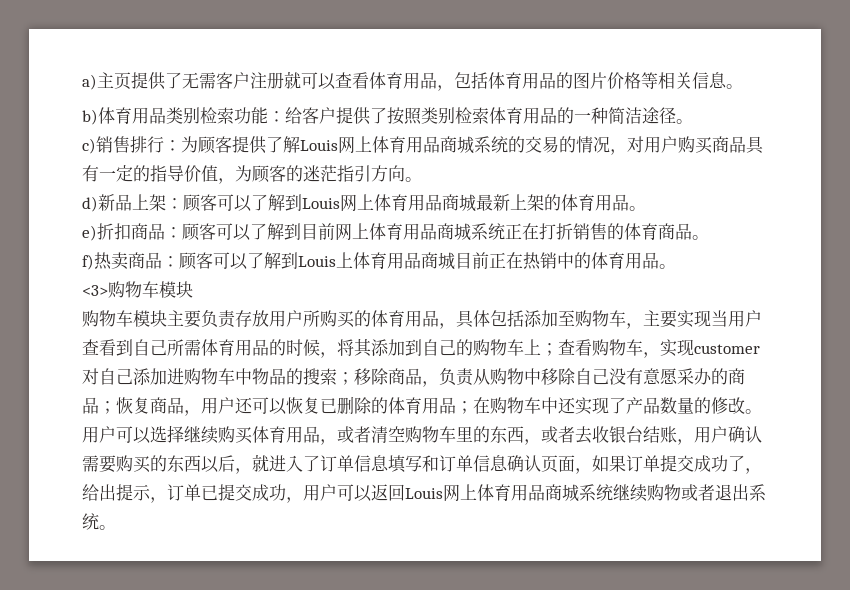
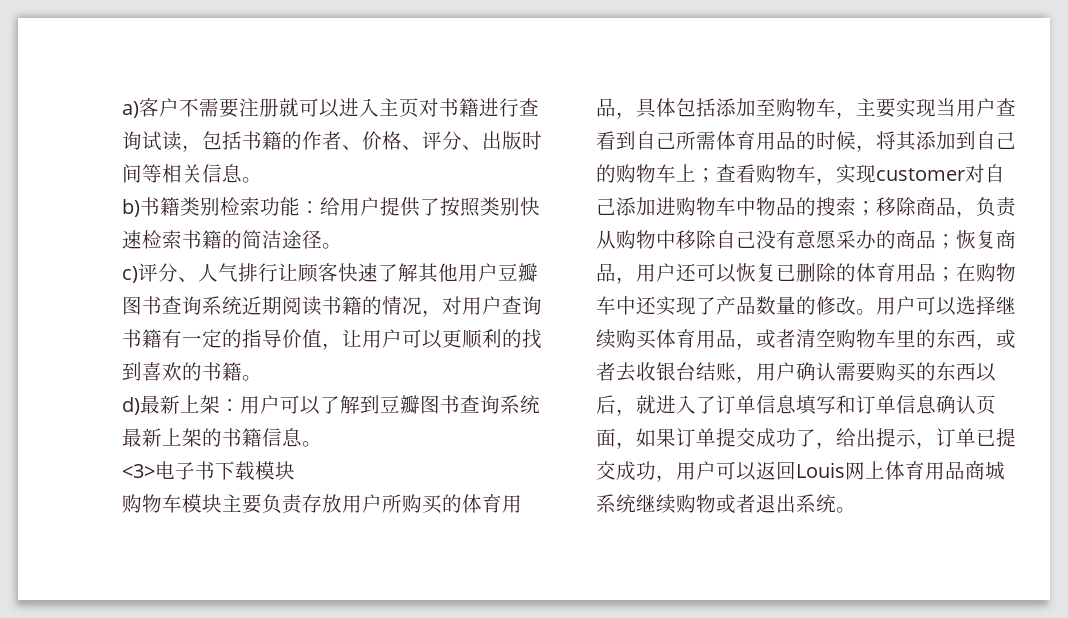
[97,71,641,91] 主页提供了无需客户注册就可以查看体育用品，包括体育用品的图片价格 -> [139,98,539,118] [122,131,542,152] [122,164,142,183] 客户不需要注册就可以进入主页对书籍进行查询试读，包括书籍的作者、价格、评分、出版时间
[98,107,166,124] 体育用品 -> [140,197,180,216] 书籍
[302,107,319,124] 客 -> [340,198,360,216] 用
[455,107,608,124] 检索体育用品的一种 -> [520,197,540,216] [122,230,242,249] 快速检索书籍的
[96,136,559,154] 销售排行：为顾客提供了解Louis网上体育用品商城系统的交易 -> [138,263,538,283] [122,296,362,316] 评分、人气排行让顾客快速了解其他用户豆瓣图书查询系统近期阅读书籍
[678,136,764,154] 购买商品具 -> [502,296,542,315] [122,329,162,348] 查询书籍
[235,165,422,183] [82,194,646,212] [82,223,709,241] [82,252,659,270] 为顾客的迷茫指引方向。 // d)新品上架：顾客可以了解到Louis网上体育用品商城最新上架的体育用品。 // e)折扣商品：顾客可以了解到目前网上体育用品商城系统正在打折销售的体育商品。 // f)热卖商品：顾客可以了解到Louis上体育用品商城目前正在热销中的体育用品 -> [342,329,542,349] [122,362,262,381] [122,395,540,415] [122,428,302,447] 让用户可以更顺利的找到喜欢的书籍。 // d)最新上架：用户可以了解到豆瓣图书查询系统最新上架的书籍信息
[108,281,159,298] 购物车 -> [155,461,255,481] 电子书下载

